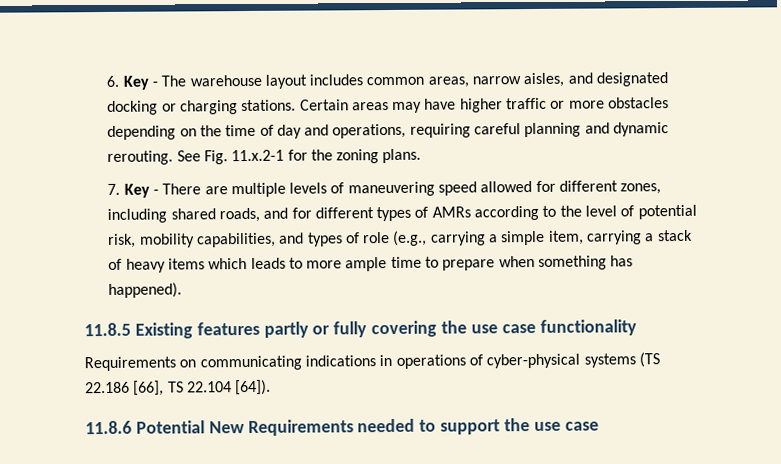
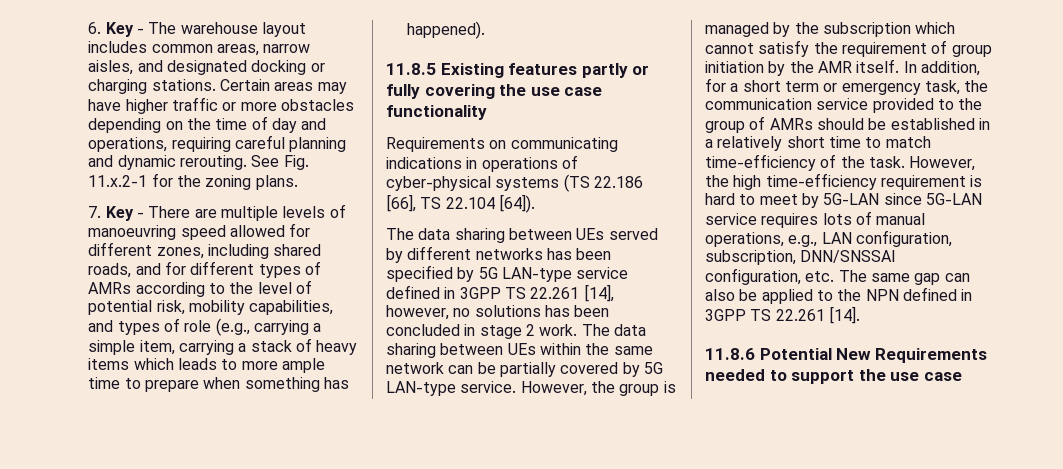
[347,181,435,197] maneuvering -> [88,225,177,240] manoeuvring
(272, 387) none -> [386,228,658,243] [386,246,612,263] [386,265,629,282] [386,284,614,302] [386,305,610,320] [386,324,646,339] [386,343,653,358] [386,362,663,377] [386,381,676,396] [705,22,956,37] [705,40,992,57] [705,59,980,76] [705,78,989,95] [705,98,983,113] [705,116,990,133] [705,136,931,151] [705,154,976,171] [705,173,983,190] [705,193,982,208] [705,211,926,228] [705,230,952,247] [705,250,897,265] [705,268,970,285] [705,287,973,304] [705,306,860,324] // The data sharing between UEs served by different networks has been specified by 5G LAN-type service defined in 3GPP TS 22.261 [14], however, no solutions has been concluded in stage 2 work. The data sharing between UEs within the same network can be partially covered by 5G LAN-type service. However, the group is managed by the subscription which cannot satisfy the requirement of group initiation by the AMR itself. In addition, for a short term or emergency task, the communication service provided to the group of AMRs should be established in a relatively short time to match time-efficiency of the task. However, the high time-efficiency requirement is hard to meet by 5G-LAN since 5G-LAN service requires lots of manual operations, e.g., LAN configuration, subscription, DNN/SNSSAI configuration, etc. The same gap can also be applied to the NPN defined in 3GPP TS 22.261 [14].

